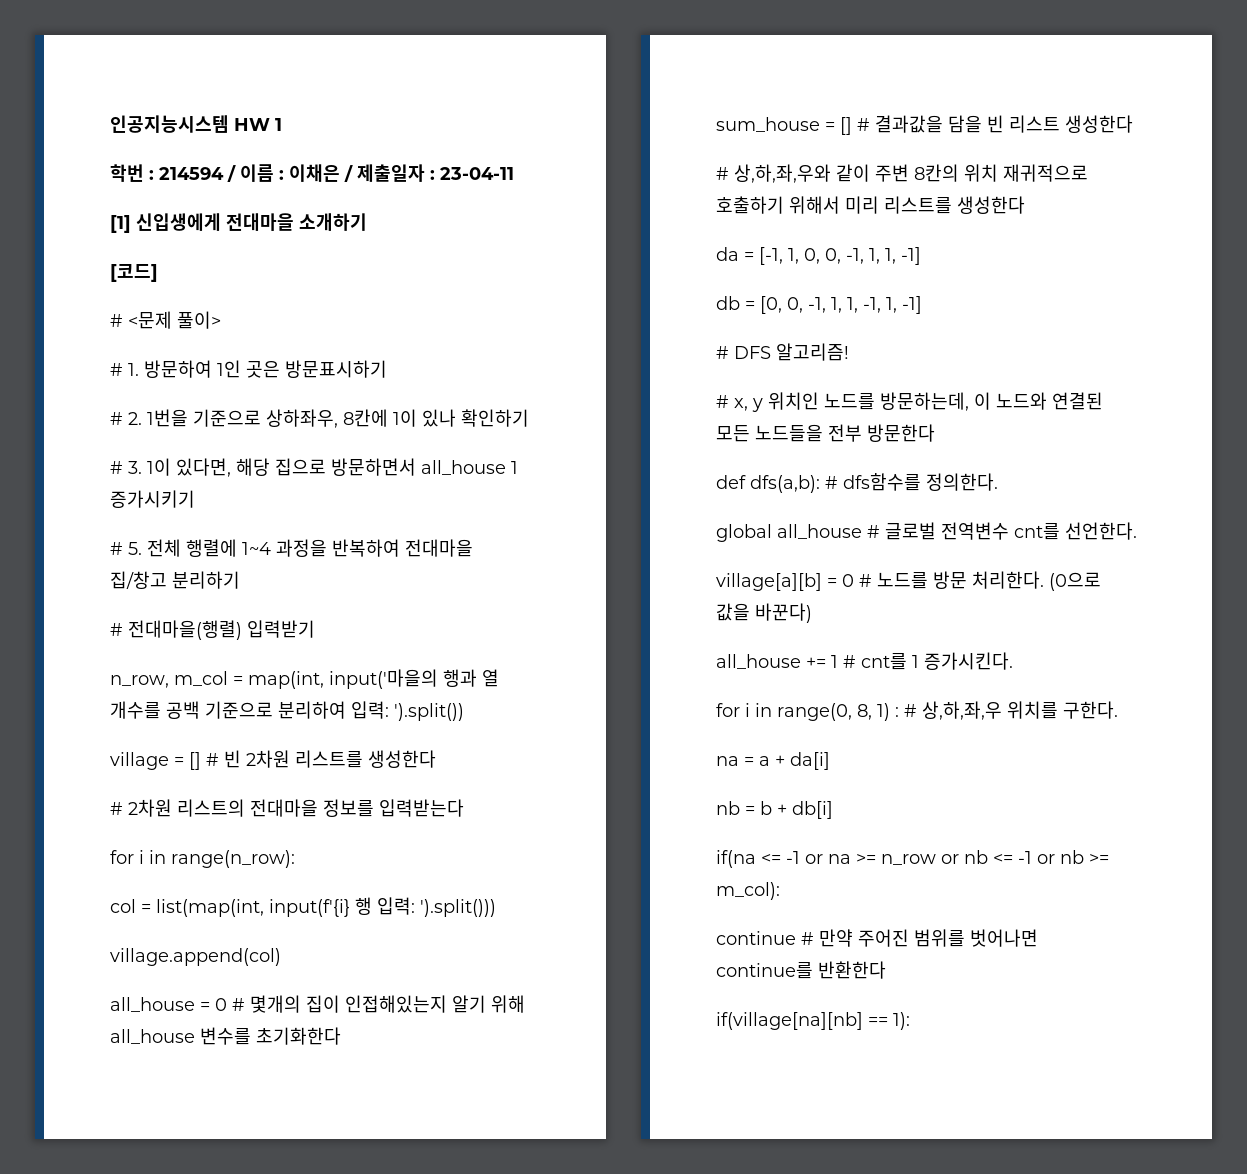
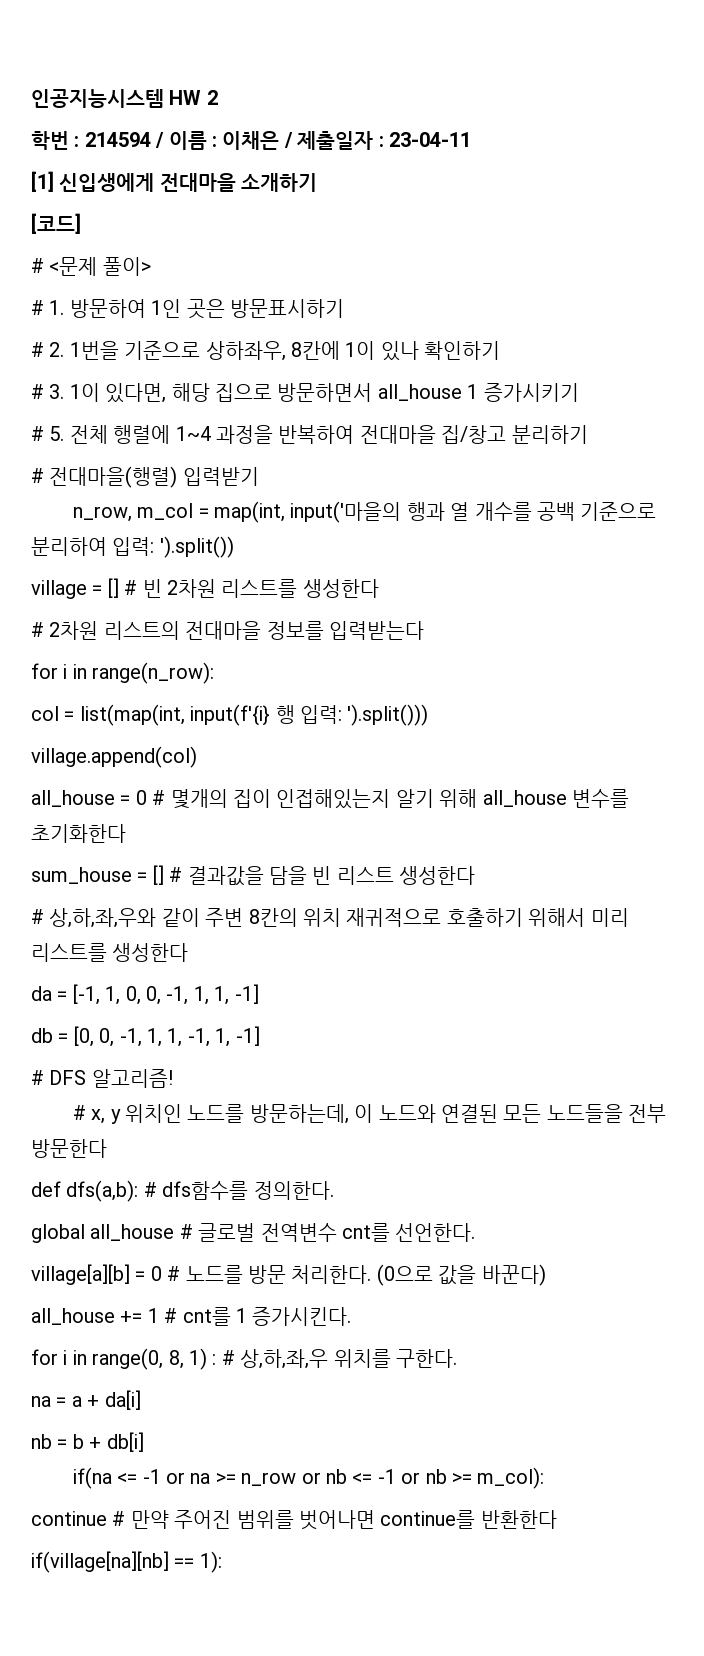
[275,118,282,131] 1 -> [206,90,218,105] 2

